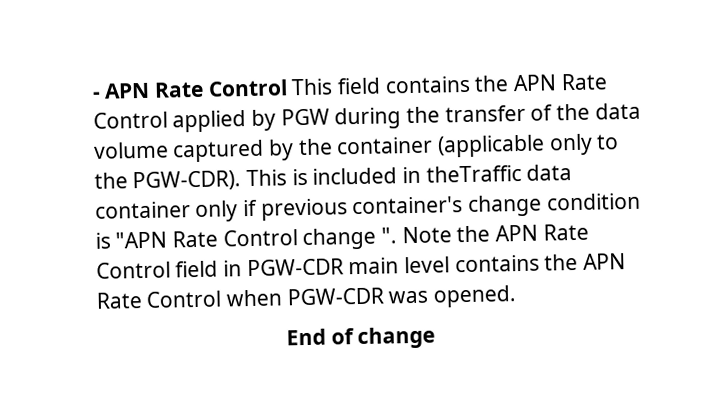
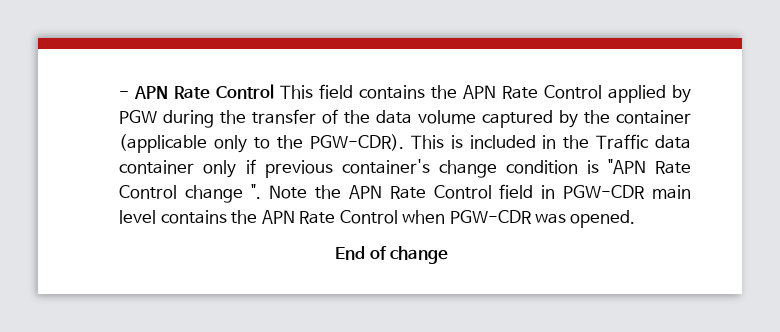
[425,164,522,183] theTraffic -> [563,134,650,149] the Traffic

